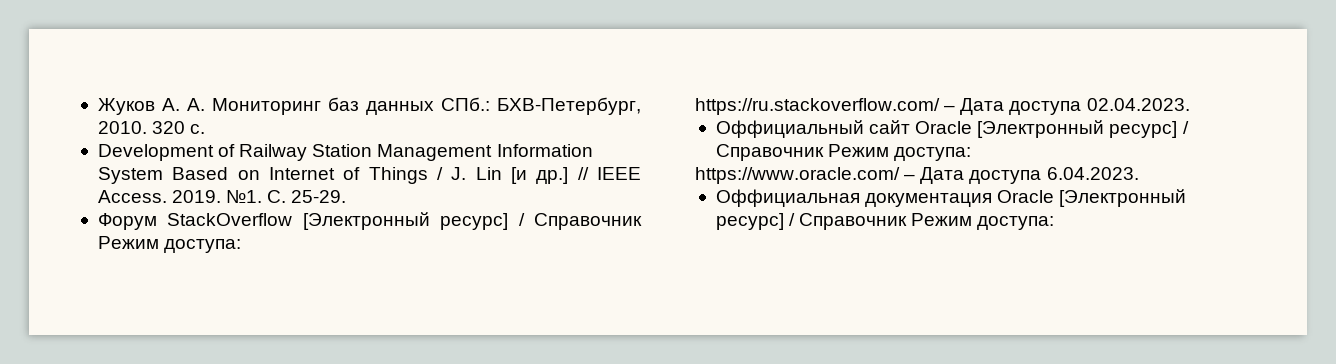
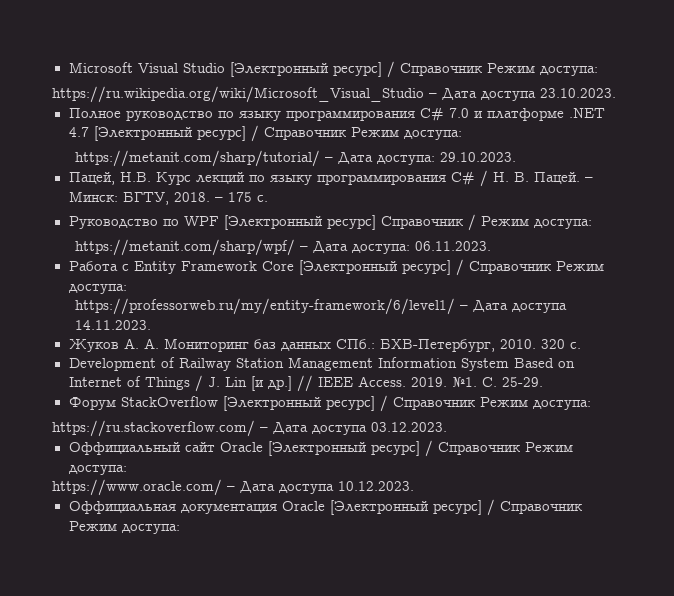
(97, 106) none -> [68,61,598,78] [52,86,616,103] [68,107,605,121] [68,125,462,142] [75,150,517,167] [68,170,593,187] [68,191,268,205] [68,214,592,231] [75,239,492,256] [68,259,604,276] [68,284,127,294] [75,298,568,315] [75,320,152,330] Microsoft Visual Studio [Электронный ресурс] / Справочник Режим доступа: // https://ru.wikipedia.org/wiki/Microsoft_Visual_Studio – Дата доступа 23.10.2023. // Полное руководство по языку программирования C# 7.0 и платформе .NET 4.7 [Электронный ресурс] / Справочник Режим доступа: // https://metanit.com/sharp/tutorial/ – Дата доступа: 29.10.2023. // Пацей, Н.В. Курс лекций по языку программирования C# / Н. В. Пацей. – Минск: БГТУ, 2018. – 175 с. // Руководство по WPF [Электронный ресурс] Справочник / Режим доступа: // https://metanit.com/sharp/wpf/ – Дата доступа: 06.11.2023. // Работа с Entity Framework Core [Электронный ресурс] / Справочник Режим доступа: // https://professorweb.ru/my/entity-framework/6/level1/ – Дата доступа 14.11.2023. //
[1086,98,1190,111] 02.04.2023. -> [371,422,447,432] 03.12.2023.
[1046,167,1139,180] 6.04.2023. -> [338,481,414,491] 10.12.2023.

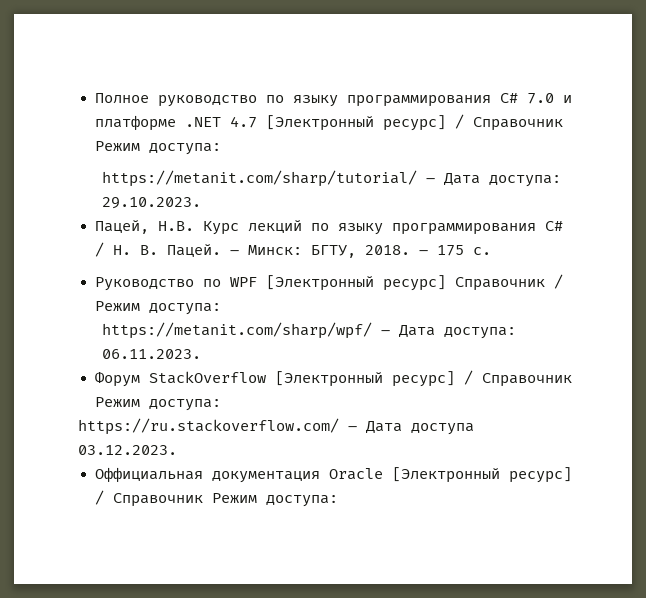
[68,61,598,78] [52,86,616,103] Microsoft Visual Studio [Электронный ресурс] / Справочник Режим доступа: // https://ru.wikipedia.org/wiki/Microsoft_Visual_Studio – Дата доступа 23.10.2023. // -> (94, 98) none
[68,259,604,276] [68,284,127,294] [75,298,568,315] [75,320,152,330] [68,338,581,352] [68,357,575,371] [68,375,543,392] // Работа с Entity Framework Core [Электронный ресурс] / Справочник Режим доступа: // https://professorweb.ru/my/entity-framework/6/level1/ – Дата доступа 14.11.2023. // Жуков А. А. Мониторинг баз данных СПб.: БХВ-Петербург, 2010. 320 с. // Development of Railway Station Management Information System Based on Internet of Things / J. Lin [и др.] // IEEE Access. 2019. №1. С. 25-29. -> (202, 354) none
[68,440,573,457] [68,465,127,475] [52,479,414,496] // Оффициальный сайт Oracle [Электронный ресурс] / Справочник Режим доступа: // https://www.oracle.com/ – Дата доступа 10.12.2023. -> (177, 450) none

